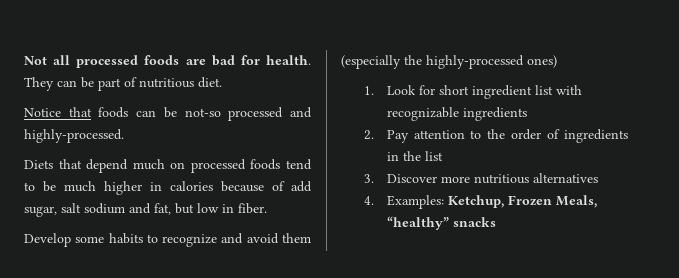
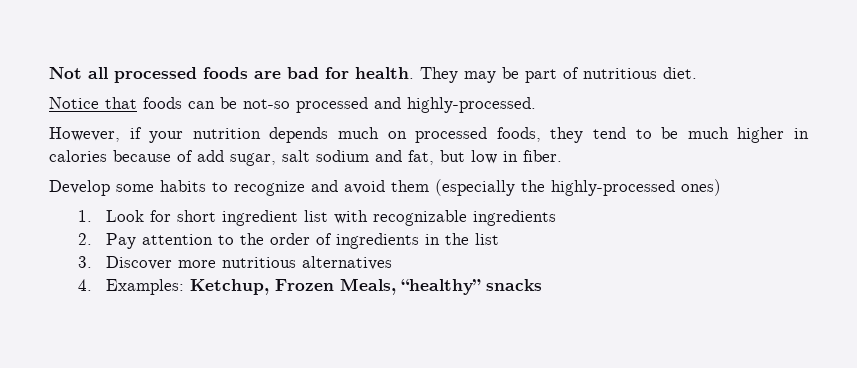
[57,80,77,87] can -> [464,71,496,83] may
[24,159,129,173] Diets that depend -> [49,127,329,143] However, if your nutrition depends
[250,159,281,170] foods -> [496,127,584,143] foods, they

